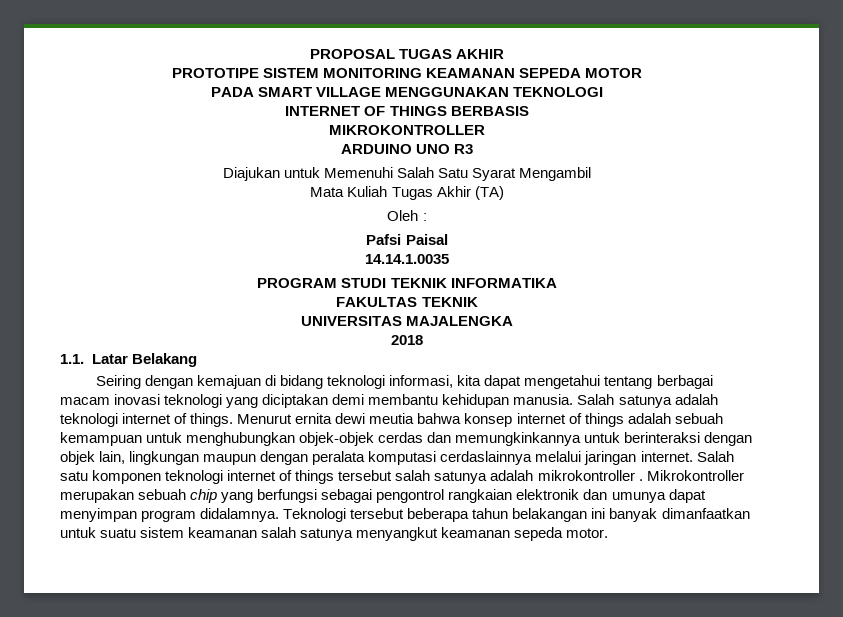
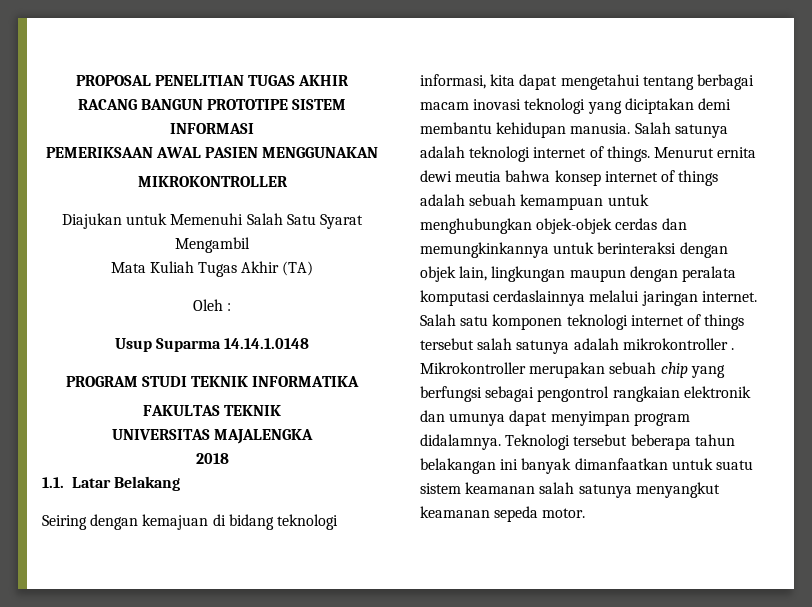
(395, 54) none -> [154,75,244,86] PENELITIAN
[171,68,643,78] [210,87,604,97] [285,106,529,116] [329,125,485,135] [340,144,474,154] PROTOTIPE SISTEM MONITORING KEAMANAN SEPEDA MOTOR // PADA SMART VILLAGE MENGGUNAKAN TEKNOLOGI // INTERNET OF THINGS BERBASIS // MIKROKONTROLLER // ARDUINO UNO R3 -> [77,99,347,110] [170,123,254,134] [45,147,379,158] [137,176,288,187] RACANG BANGUN PROTOTIPE SISTEM INFORMASI // PEMERIKSAAN AWAL PASIEN MENGGUNAKAN // MIKROKONTROLLER
[366,234,448,245] [365,254,449,264] Pafsi Paisal // 14.14.1.0035 -> [114,338,310,352] Usup Suparma 14.14.1.0148

